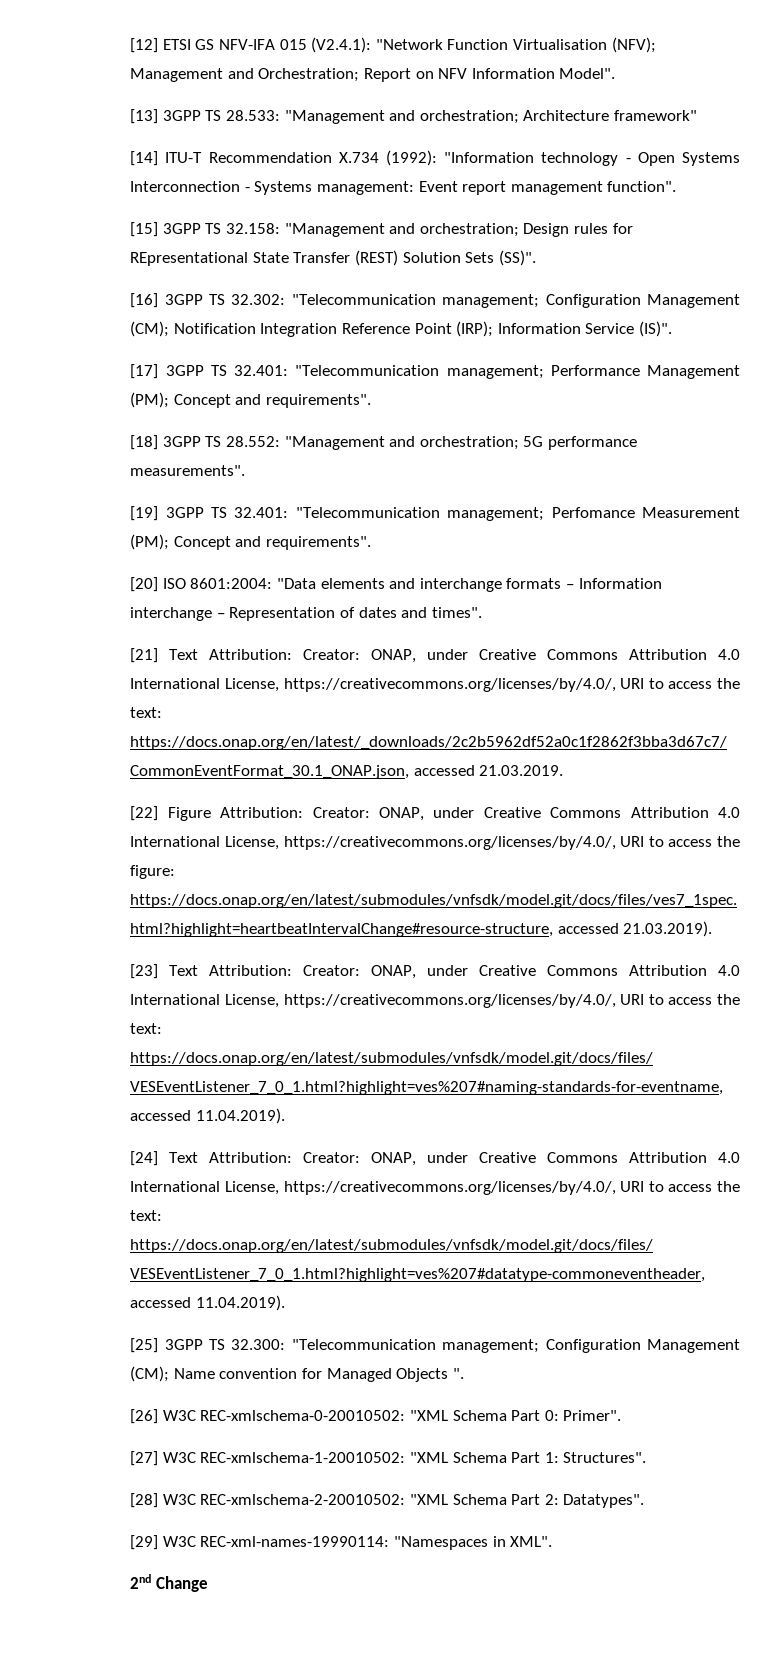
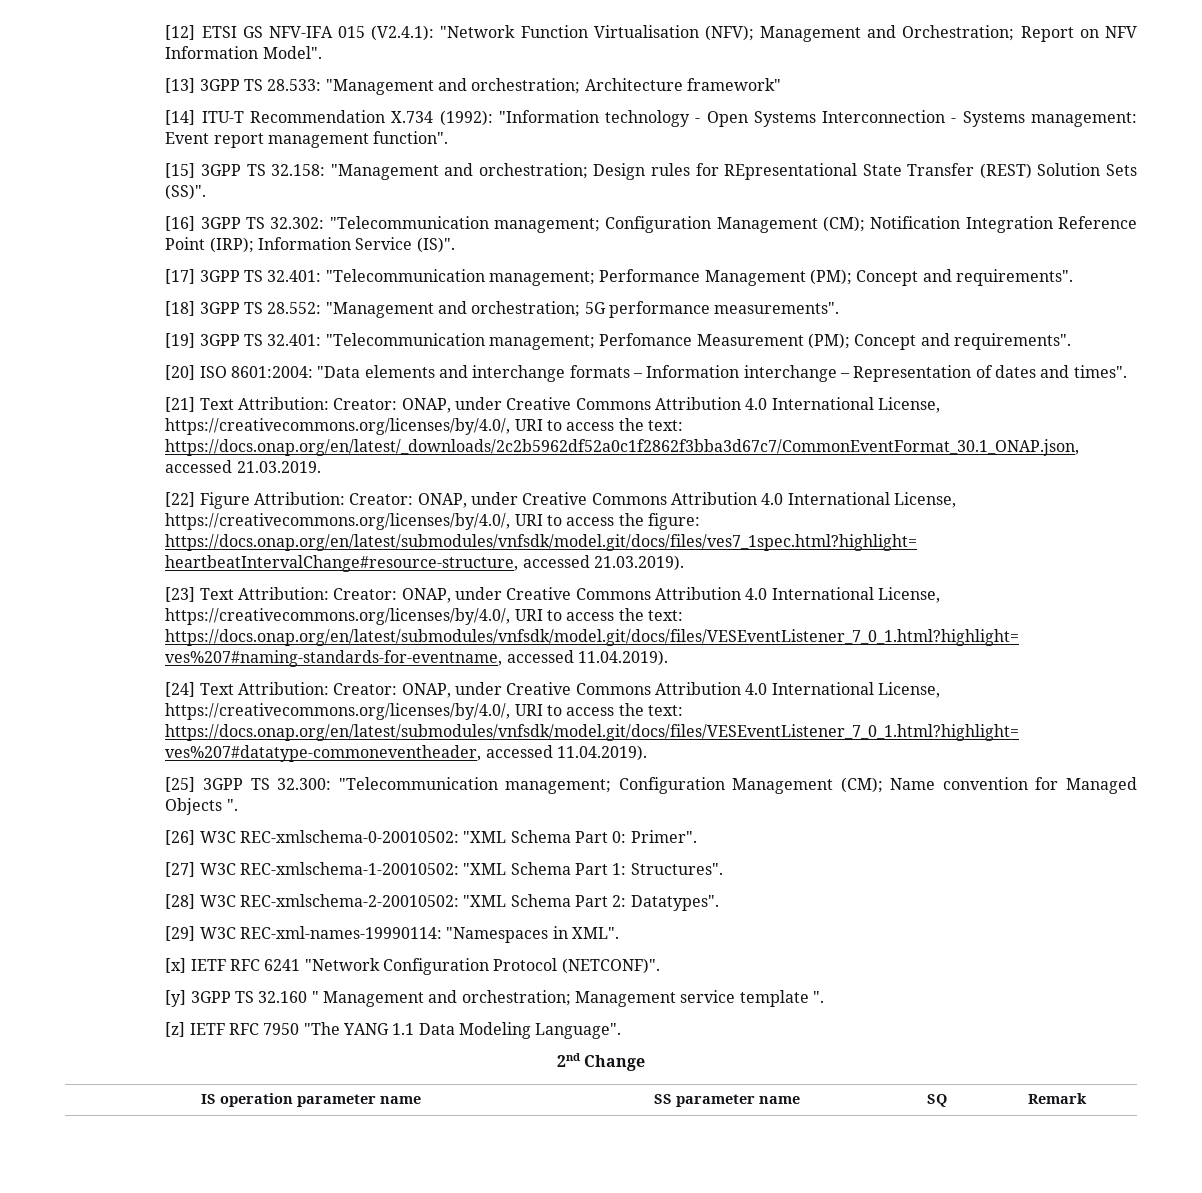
[130,1574,208,1592] 2nd Change -> [165,958,660,975] [165,990,824,1007] [165,1022,622,1039] [556,1053,646,1071] [201,1093,421,1107] [653,1094,800,1107] [927,1094,947,1107] [1028,1093,1087,1104] [x] IETF RFC 6241 "Network Configuration Protocol (NETCONF)". // [y] 3GPP TS 32.160 " Management and orchestration; Management service template ". // [z] IETF RFC 7950 "The YANG 1.1 Data Modeling Language". // 2nd Change // IS operation parameter name | SS parameter name | SQ | Remark

